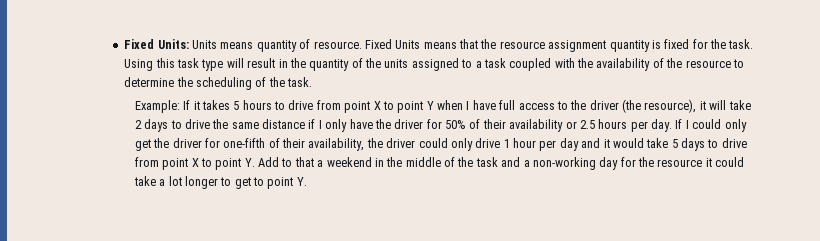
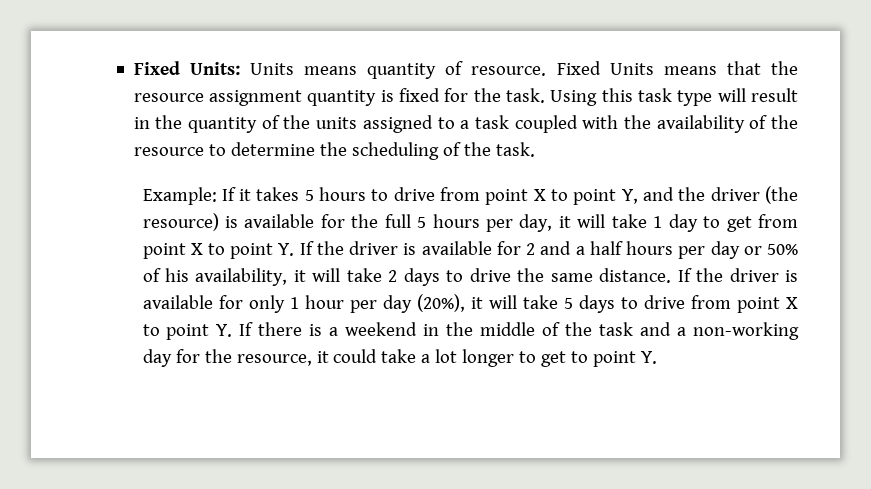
[426,99,697,113] Y when I have full access to the driver (the resource), -> [621,186,799,204] [142,213,799,232] [142,241,799,259] [142,268,288,286] Y, and the driver (the resource) is available for the full 5 hours per day, it will take 1 day to get from point X to point Y. If the driver is available for 2 and a half hours per day or 50% of his availability,
[262,119,747,132] [134,138,501,151] distance if I only have the driver for 50% of their availability or 2.5 hours per day. If I could only get the driver for one-fifth of their availability, the driver could only drive -> [599,268,798,283] [142,295,285,313] distance. If the driver is available for only
[581,138,644,148] and it would -> [416,294,517,312] (20%), it will
[258,157,314,167] Add to that -> [239,322,323,336] If there is
[657,159,703,167] resource -> [236,354,312,366] resource,

